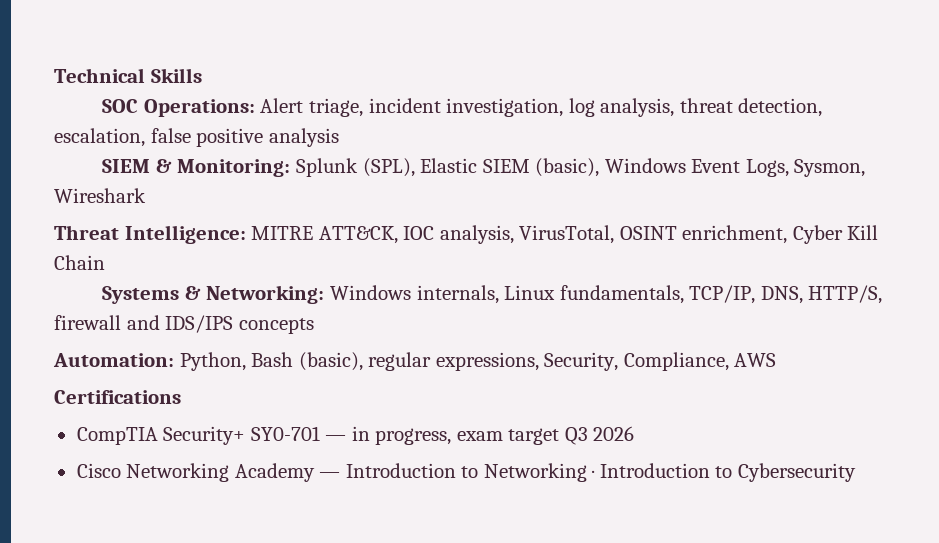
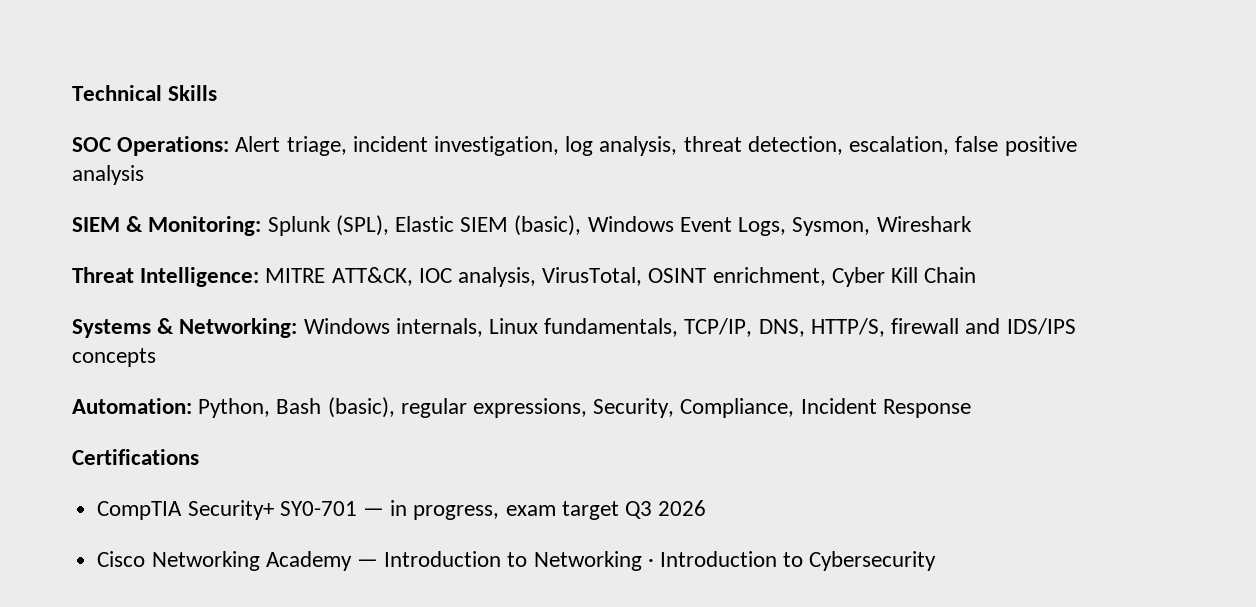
[734,353,777,367] AWS -> [800,398,971,418] Incident Response

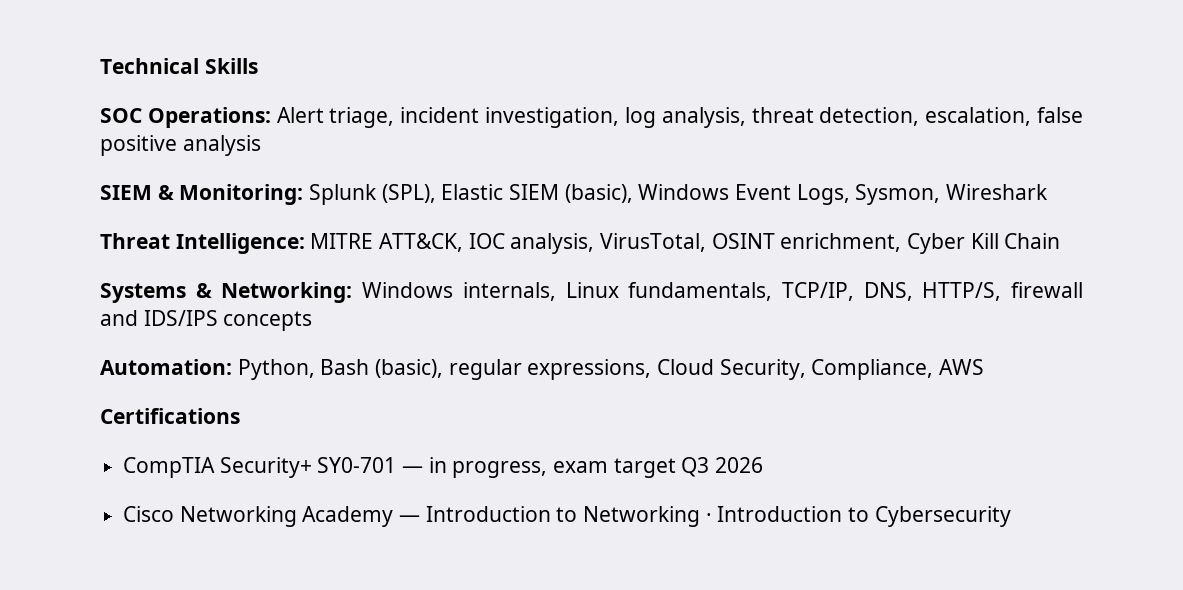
(588, 408) none -> [657,359,715,375] Cloud
[800,398,971,418] Incident Response -> [939,359,985,375] AWS

